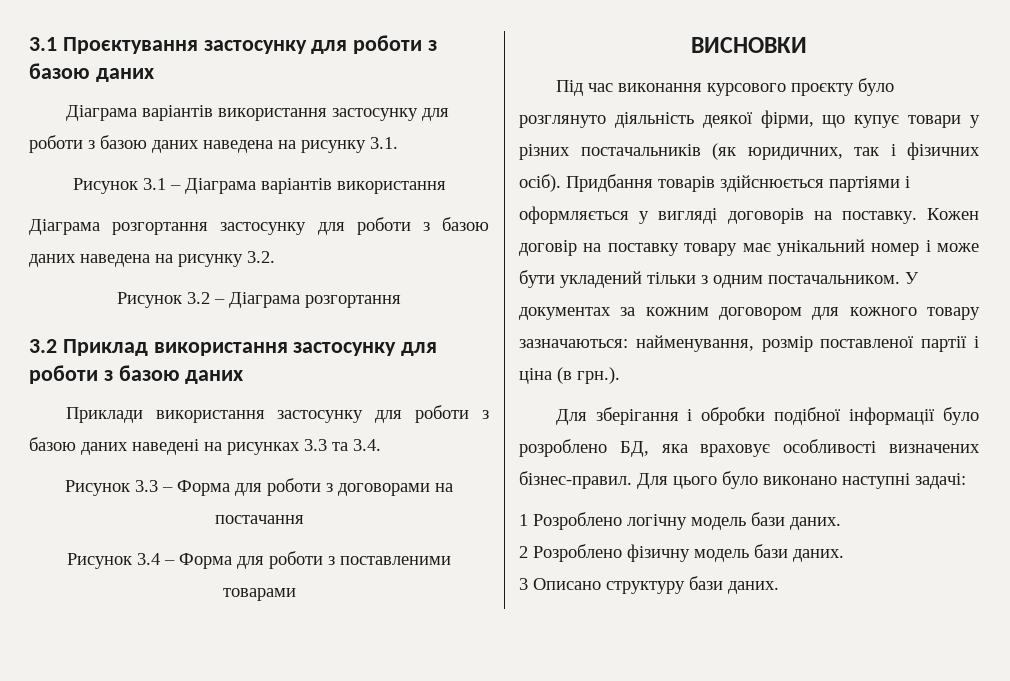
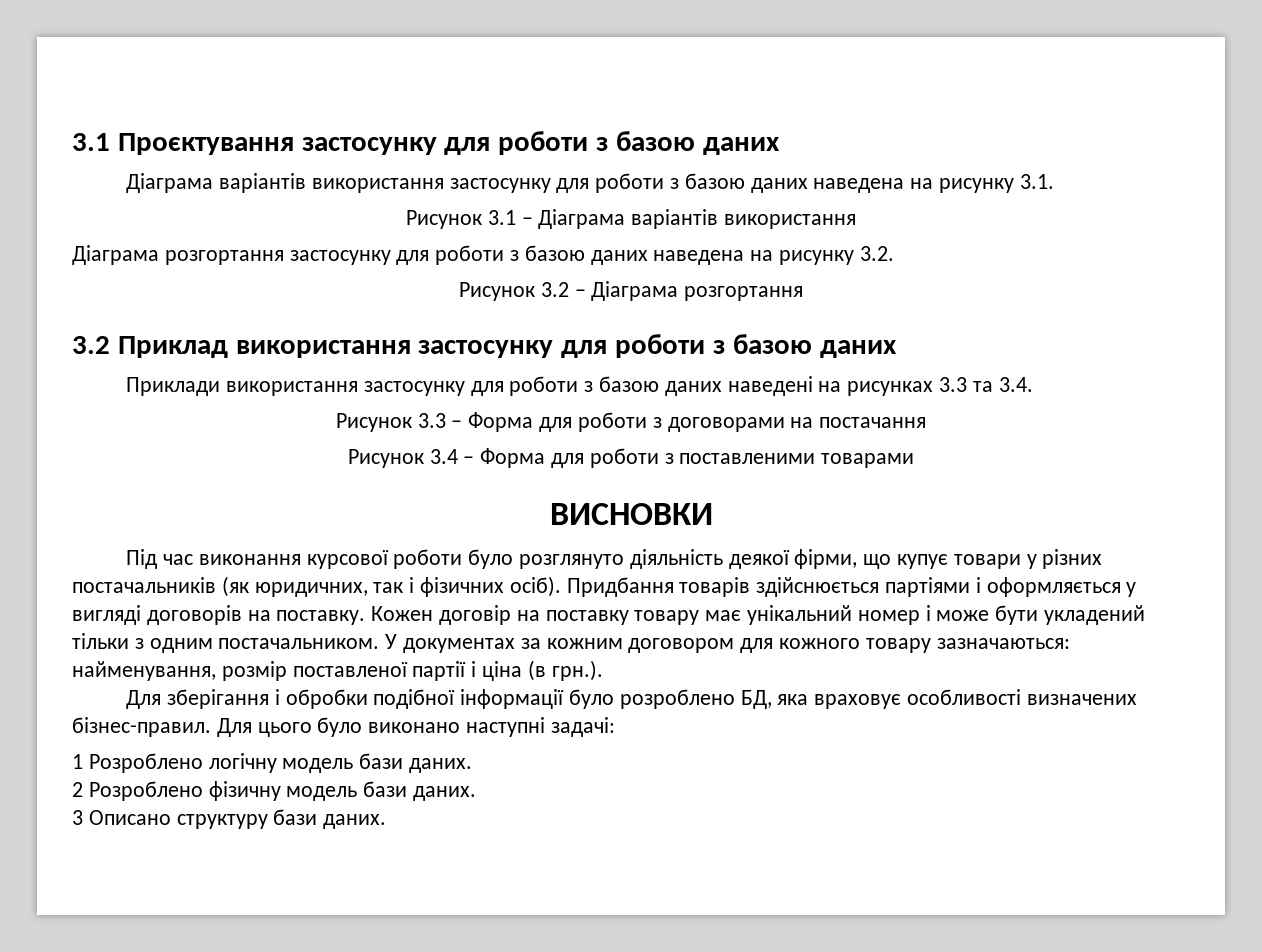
[706,83,854,96] курсового проєкту -> [306,549,463,569] курсової роботи

